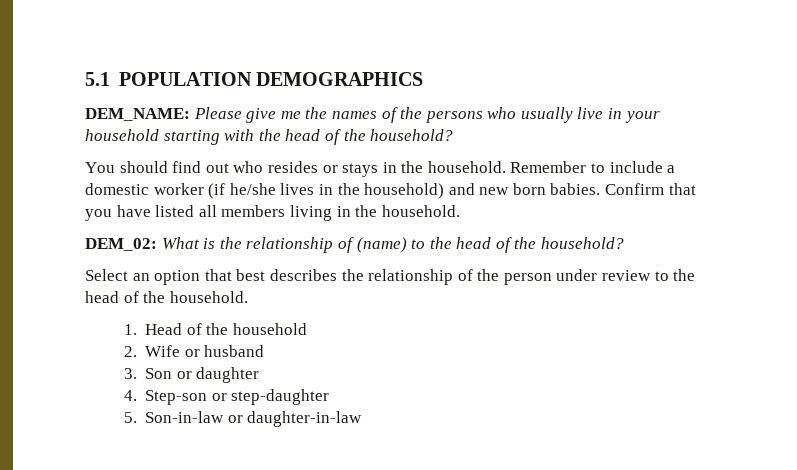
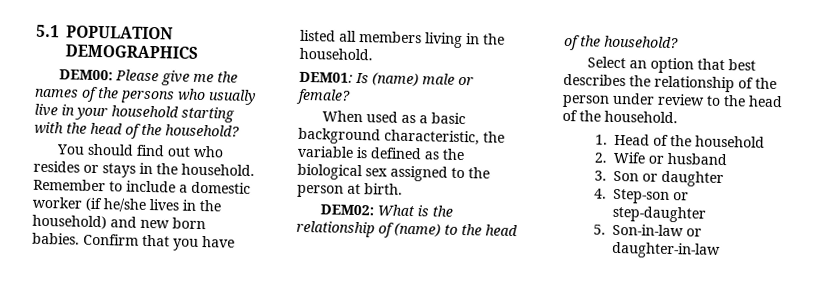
[85,108,190,121] DEM_NAME: -> [58,69,113,81] DEM00:
[85,238,157,251] DEM_02: -> [299,71,474,87] [296,88,351,105] [321,110,466,125] [298,127,505,146] [297,145,465,161] [297,163,490,182] [297,183,403,198] [319,204,374,216] DEM01: Is (name) male or female? // When used as a basic background characteristic, the variable is defined as the biological sex assigned to the person at birth. // DEM02:

